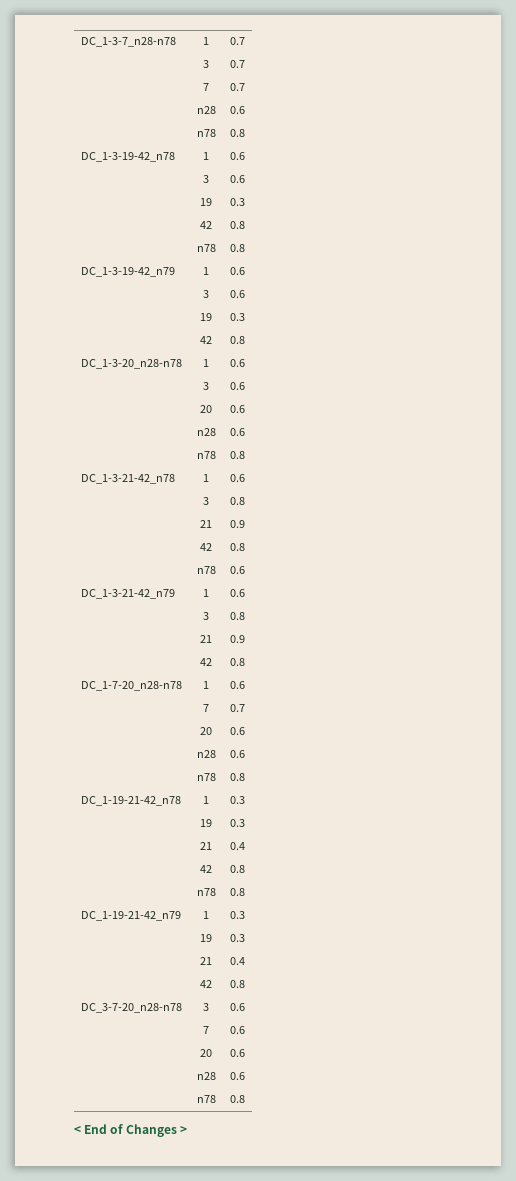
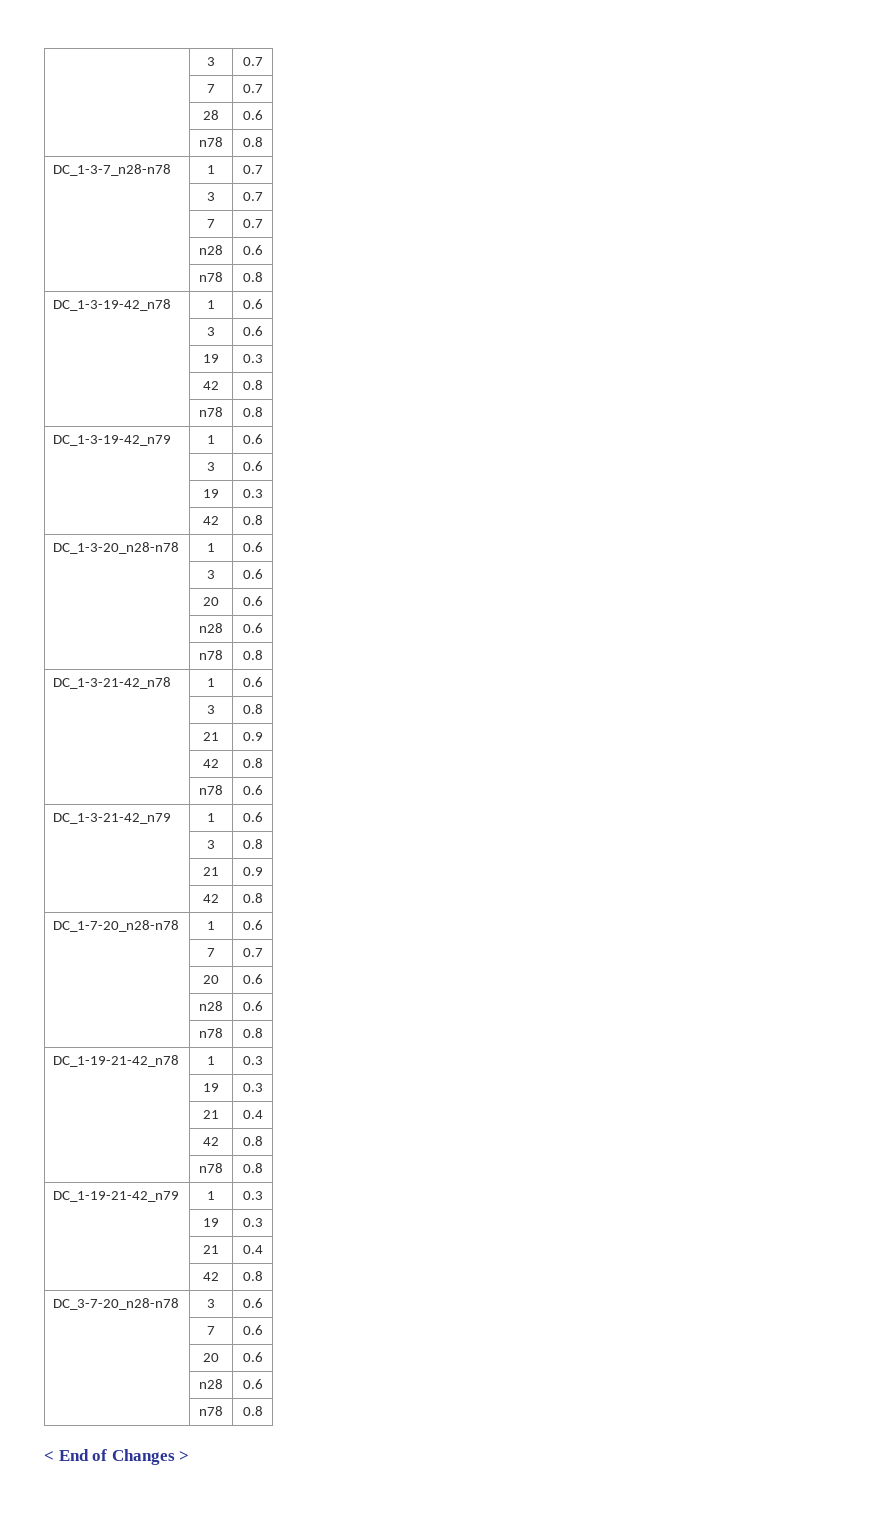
(80, 42) none -> [207,57,215,66] [242,57,263,66] [207,84,215,93] [242,84,263,93] [203,110,219,120] [242,110,263,120] [199,137,223,147] [242,137,263,147] | 3 | 0.7 // | 7 | 0.7 // | 28 | 0.6 // | n78 | 0.8 //

